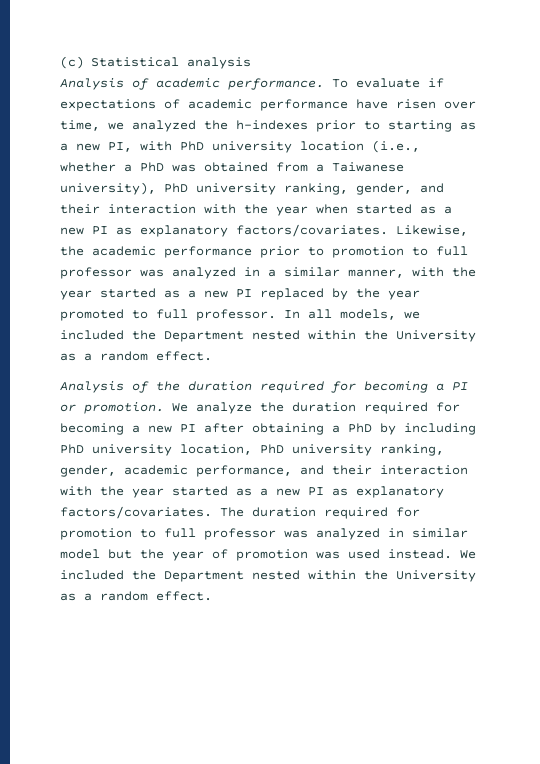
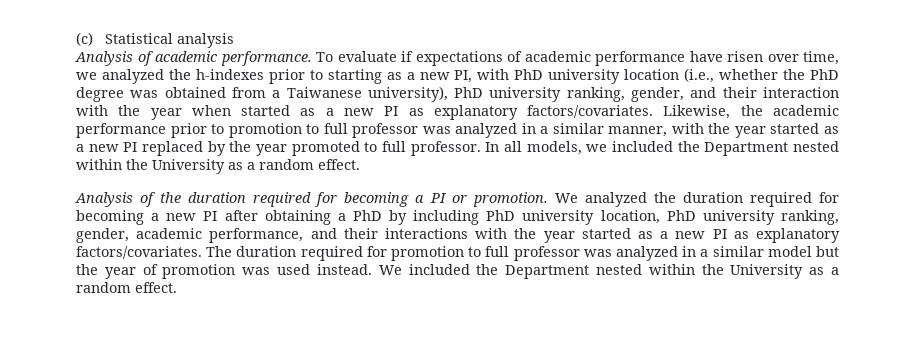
[124,162,164,172] a PhD -> [783,69,840,80] [76,87,124,102] the PhD degree
[196,402,252,414] analyze -> [584,192,647,207] analyzed
[380,465,468,475] interaction -> [385,228,468,239] interactions
(404, 533) none -> [700,249,709,257] a

